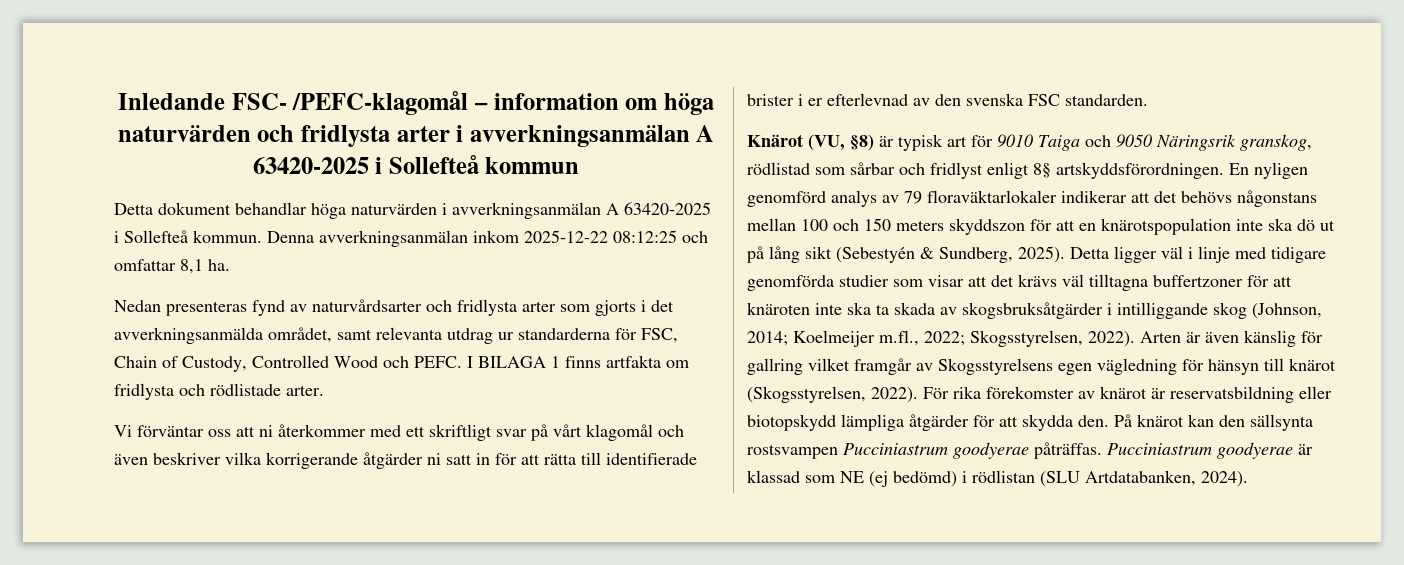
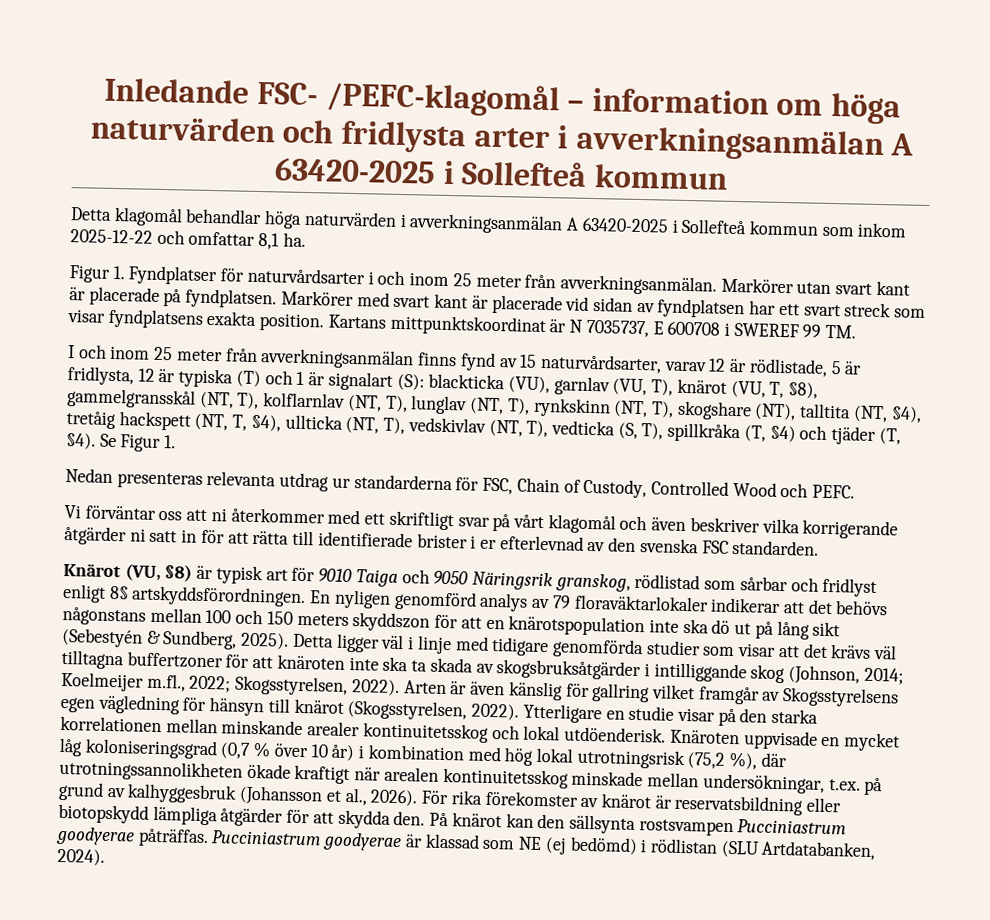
[158,202,231,215] dokument -> [113,206,183,227] klagomål
[193,230,468,247] kommun. Denna avverkningsanmälan -> [748,220,854,237] kommun som
[613,230,677,243] 08:12:25 -> (153, 236) none
[114,299,674,316] [114,327,372,344] Nedan presenteras fynd av naturvårdsarter och fridlysta arter som gjorts i det avverkningsanmälda området, samt -> [69,265,910,296] [69,286,927,319] [67,308,857,339] [68,344,863,377] [67,366,819,399] [67,388,922,423] [66,411,901,445] [66,433,177,453] [65,468,203,489] Figur 1. Fyndplatser för naturvårdsarter i och inom 25 meter från avverkningsanmälan. Markörer utan svart kant är placerade på fyndplatsen. Markörer med svart kant är placerade vid sidan av fyndplatsen har ett svart streck som visar fyndplatsens exakta position. Kartans mittpunktskoordinat är N 7035737, E 600708 i SWEREF 99 TM. // I och inom 25 meter från avverkningsanmälan finns fynd av 15 naturvårdsarter, varav 12 är rödlistade, 5 är fridlysta, 12 är typiska (T) och 1 är signalart (S): blackticka (VU), garnlav (VU, T), knärot (VU, T, §8), gammelgransskål (NT, T), kolflarnlav (NT, T), lunglav (NT, T), rynkskinn (NT, T), skogshare (NT), talltita (NT, §4), tretåig hackspett (NT, T, §4), ullticka (NT, T), vedskivlav (NT, T), vedticka (S, T), spillkråka (T, §4) och tjäder (T, §4). Se Figur 1. // Nedan presenteras
[467,355,689,368] [114,383,324,400] I BILAGA 1 finns artfakta om fridlysta och rödlistade arter. -> (856, 491) none
(918, 395) none -> [522,703,819,727] [60,715,900,752] [59,737,787,770] [59,759,884,796] [58,781,419,807] Ytterligare en studie visar på den starka korrelationen mellan minskande arealer kontinuitetsskog och lokal utdöenderisk. Knäroten uppvisade en mycket låg koloniseringsgrad (0,7 % över 10 år) i kombination med hög lokal utrotningsrisk (75,2 %), där utrotningssannolikheten ökade kraftigt när arealen kontinuitetsskog minskade mellan undersökningar, t.ex. på grund av kalhyggesbruk (Johansson et al., 2026).

